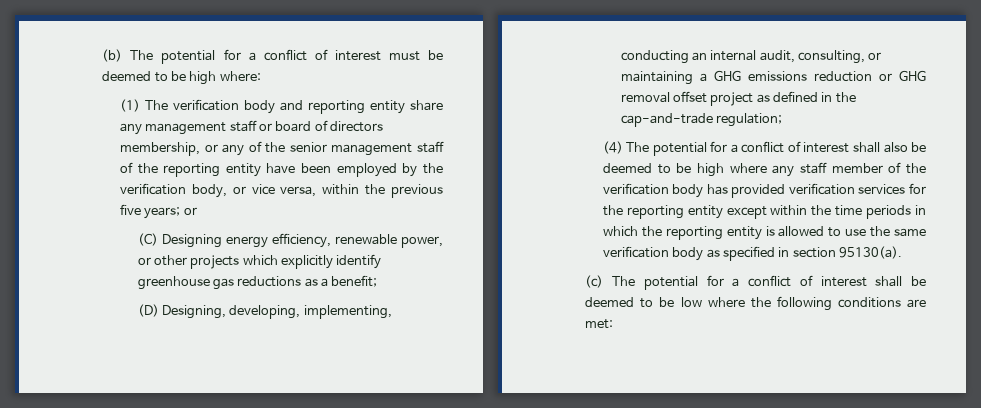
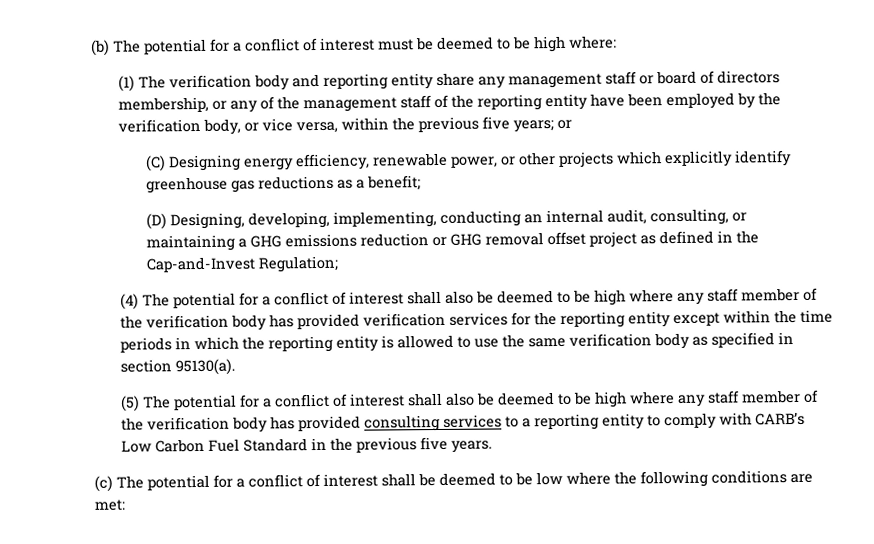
[289,142,327,152] senior -> (300, 103) none
[620,113,782,127] cap-and-trade regulation; -> [146,255,339,273] Cap-and-Invest Regulation;
(903, 252) none -> [120,389,819,412] [120,411,805,433] [120,436,492,453] // (5) The potential for a conflict of interest shall also be deemed to be high where any staff member of the verification body has provided consulting services to a reporting entity to comply with CARB’s Low Carbon Fuel Standard in the previous five years.

